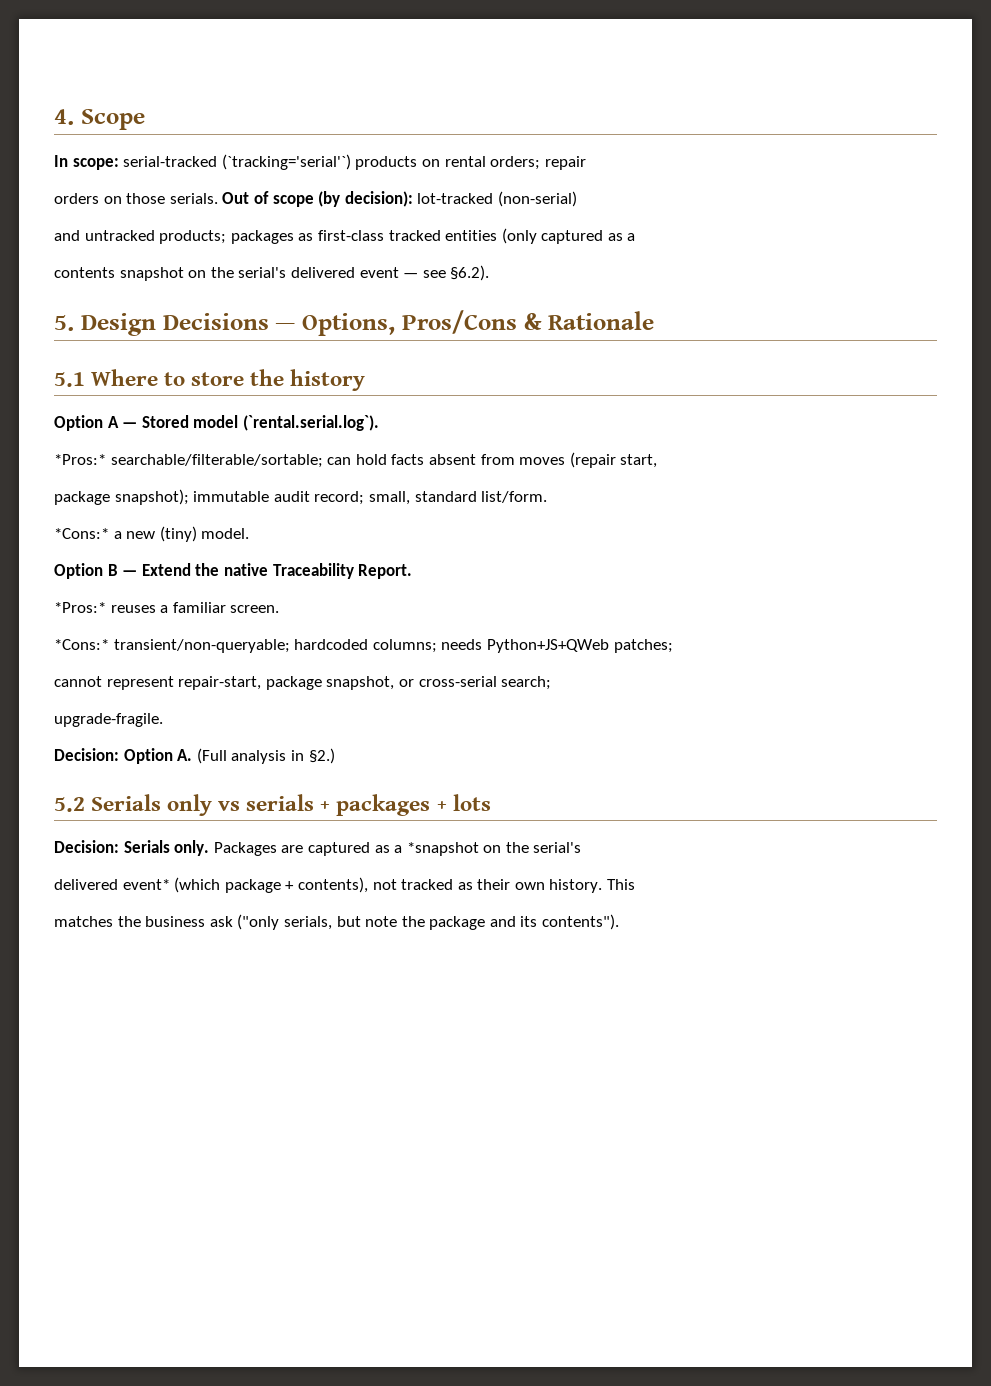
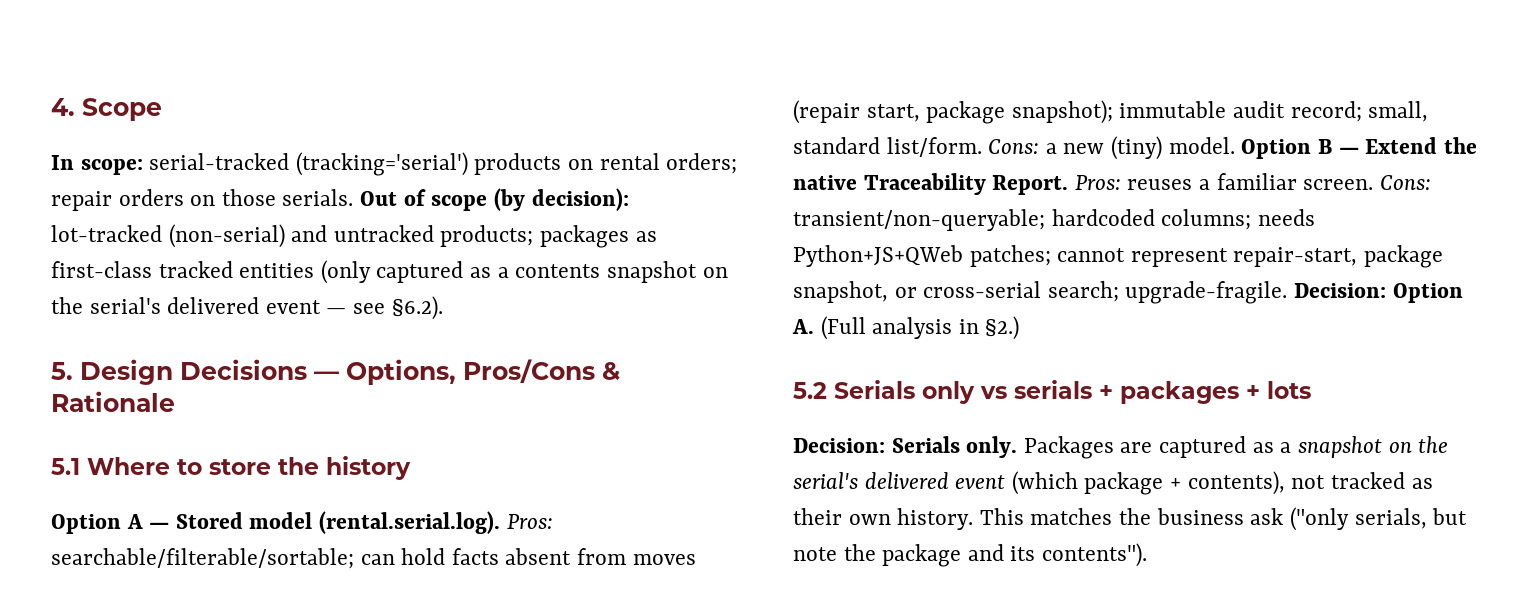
[221,154,351,170] (`tracking='serial'`) -> [295,152,468,176] (tracking='serial')
(586, 163) // -> (112, 201) none
(577, 199) // -> (285, 236) none
(636, 237) // -> (509, 272) none
[242,415,379,431] [54,454,106,465] (`rental.serial.log`). // *Pros:* -> [319,511,553,534] (rental.serial.log). Pros:
(658, 461) // -> (920, 113) none
[54,528,109,539] // *Cons:* -> [988,139,1040,154] Cons:
(250, 533) // -> (1235, 145) none
[54,602,106,613] // *Pros:* -> [1074,175,1121,190] Pros:
[54,639,109,650] // *Cons:* -> [1379,175,1431,190] Cons:
(673, 646) // -> (1051, 256) none
(552, 683) // -> (1119, 291) none
(163, 720) // -> (1288, 292) none
[406,842,582,856] [54,879,170,890] *snapshot on the serial's // delivered event* -> [1297,436,1449,458] [793,472,1006,489] snapshot on the serial's delivered event
(636, 884) // -> (1024, 516) none

